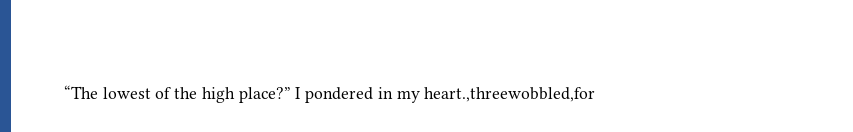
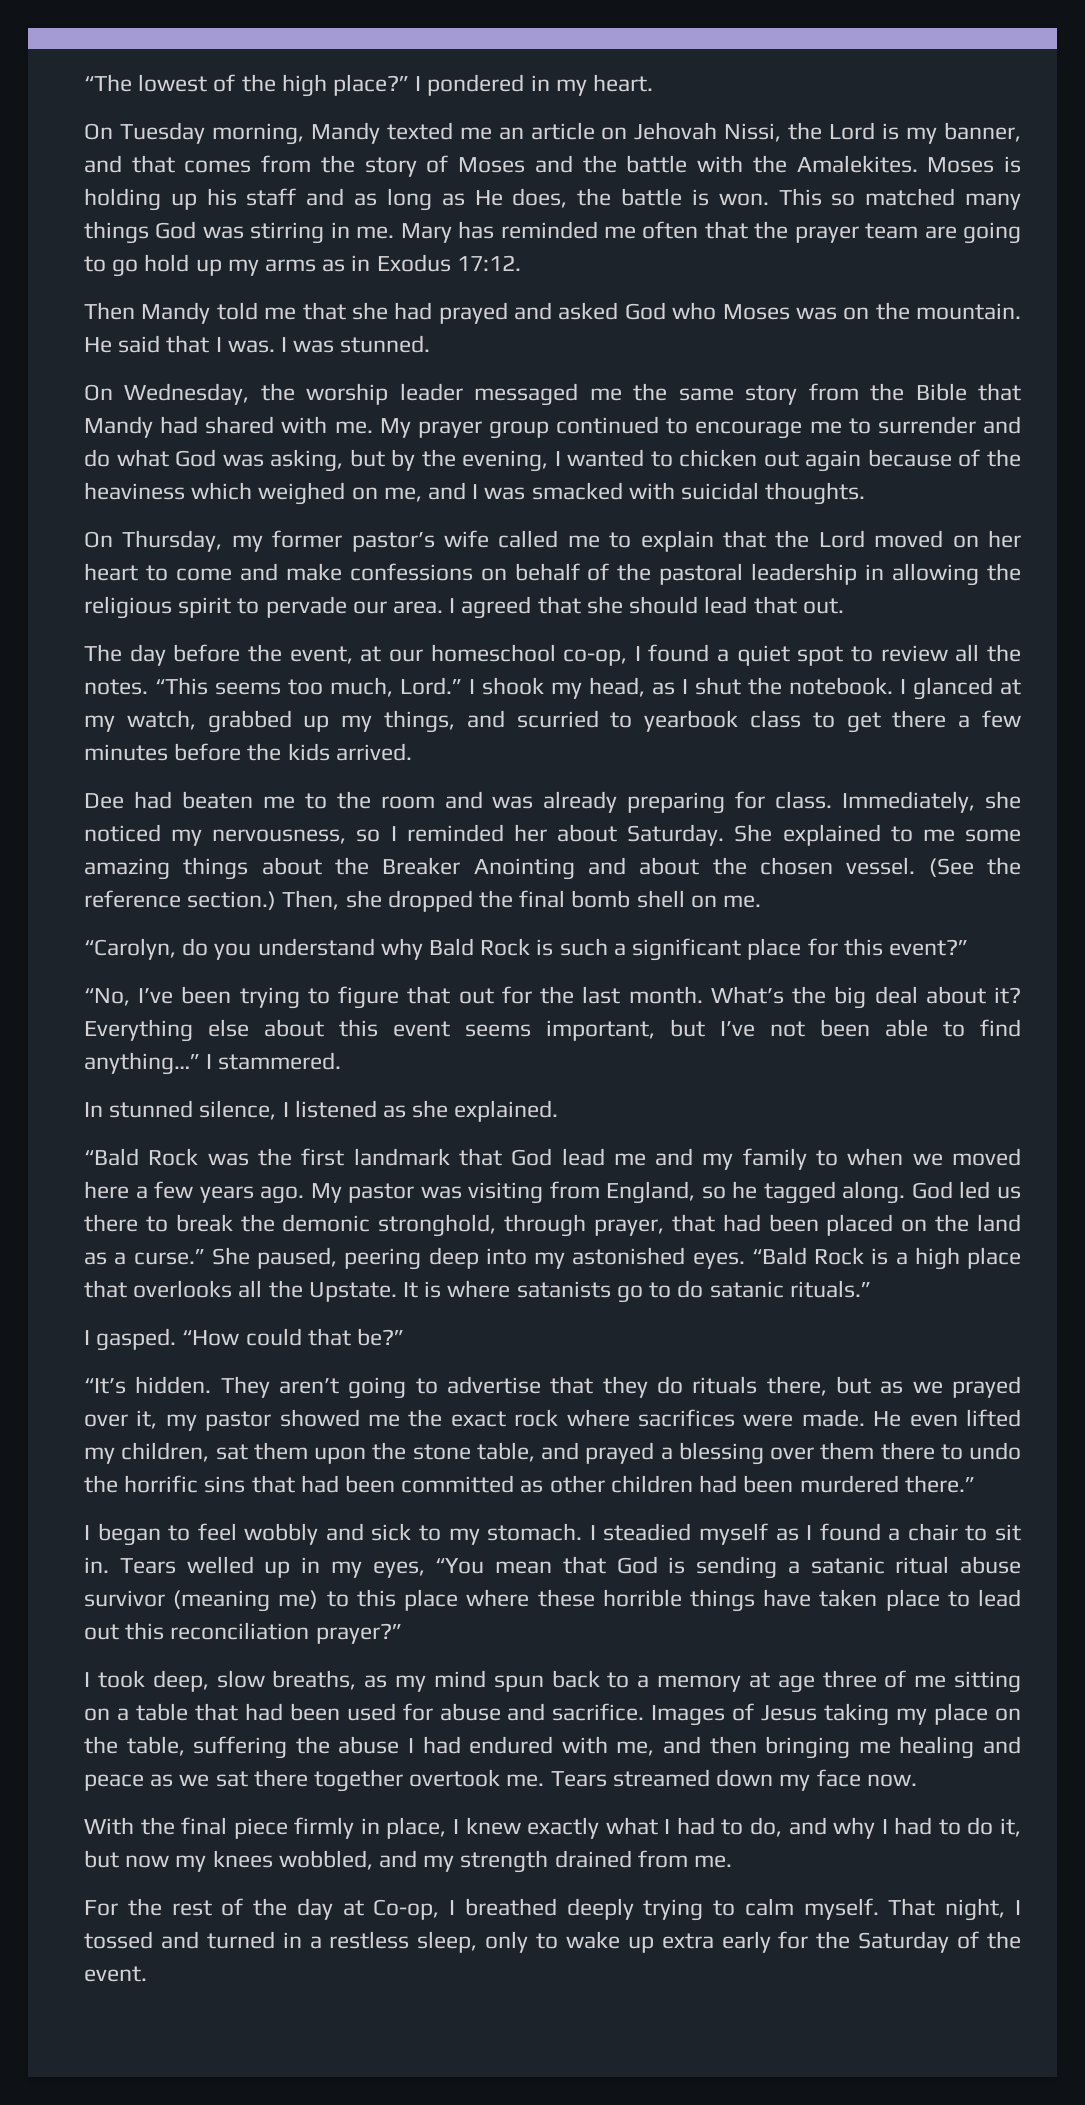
[424,87,596,102] heart.,threewobbled,for -> [593,74,654,92] [84,122,1021,145] [84,155,1022,177] [84,188,1022,211] [84,221,1021,244] [84,254,521,277] [84,302,1021,324] [84,335,431,353] [84,383,1021,406] [84,416,1021,439] [84,449,1021,472] [84,482,866,505] [84,530,1021,552] [84,563,1022,586] [84,596,844,619] [84,644,1021,666] [84,677,1021,700] [84,710,1021,733] [84,743,412,761] [84,791,1022,814] [84,824,1022,846] [84,857,1022,880] [84,890,762,912] [84,938,968,961] [84,986,1022,1009] [84,1019,1021,1042] [84,1052,342,1075] [84,1100,559,1122] [84,1148,1021,1170] [84,1181,1021,1204] [84,1214,1022,1237] [84,1247,1021,1270] [84,1280,871,1303] [84,1328,405,1351] [84,1376,1022,1399] [84,1409,1021,1431] [84,1442,1021,1465] [84,1475,975,1493] [84,1523,1021,1546] [84,1556,1021,1579] [84,1589,1021,1612] [84,1622,402,1644] [84,1670,1022,1693] [84,1703,1022,1726] [84,1736,1022,1759] [84,1769,917,1792] [84,1817,1021,1839] [84,1850,733,1873] [84,1898,1021,1921] [84,1931,1021,1953] [84,1966,147,1982] heart. // On Tuesday morning, Mandy texted me an article on Jehovah Nissi, the Lord is my banner, and that comes from the story of Moses and the battle with the Amalekites. Moses is holding up his staff and as long as He does, the battle is won. This so matched many things God was stirring in me. Mary has reminded me often that the prayer team are going to go hold up my arms as in Exodus 17:12. // Then Mandy told me that she had prayed and asked God who Moses was on the mountain. He said that I was. I was stunned. // On Wednesday, the worship leader messaged me the same story from the Bible that Mandy had shared with me. My prayer group continued to encourage me to surrender and do what God was asking, but by the evening, I wanted to chicken out again because of the heaviness which weighed on me, and I was smacked with suicidal thoughts. // On Thursday, my former pastor’s wife called me to explain that the Lord moved on her heart to come and make confessions on behalf of the pastoral leadership in allowing the religious spirit to pervade our area. I agreed that she should lead that out. // The day before the event, at our homeschool co-op, I found a quiet spot to review all the notes. “This seems too much, Lord.” I shook my head, as I shut the notebook. I glanced at my watch, grabbed up my things, and scurried to yearbook class to get there a few minutes before the kids arrived. // Dee had beaten me to the room and was already preparing for class. Immediately, she noticed my nervousness, so I reminded her about Saturday. She explained to me some amazing things about the Breaker Anointing and about the chosen vessel. (See the reference section.) Then, she dropped the final bomb shell on me. // “Carolyn, do you understand why Bald Rock is such a significant place for this event?” // “No, I’ve been trying to figure that out for the last month. What’s the big deal about it? Everything else about this event seems important, but I’ve not been able to find anything…” I stammered. // In stunned silence, I listened as she explained. // “Bald Rock was the first landmark that God lead me and my family to when we moved here a few years ago. My pastor was visiting from England, so he tagged along. God led us there to break the demonic stronghold, through prayer, that had been placed on the land as a curse.” She paused, peering deep into my astonished eyes. “Bald Rock is a high place that overlooks all the Upstate. It is where satanists go to do satanic rituals.” // I gasped. “How could that be?” // “It’s hidden. They aren’t going to advertise that they do rituals there, but as we prayed over it, my pastor showed me the exact rock where sacrifices were made. He even lifted my children, sat them upon the stone table, and prayed a blessing over them there to undo the horrific sins that had been committed as other children had been murdered there.” // I began to feel wobbly and sick to my stomach. I steadied myself as I found a chair to sit in. Tears welled up in my eyes, “You mean that God is sending a satanic ritual abuse survivor (meaning me) to this place where these horrible things have taken place to lead out this reconciliation prayer?” // I took deep, slow breaths, as my mind spun back to a memory at age three of me sitting on a table that had been used for abuse and sacrifice. Images of Jesus taking my place on the table, suffering the abuse I had endured with me, and then bringing me healing and peace as we sat there together overtook me. Tears streamed down my face now. // With the final piece firmly in place, I knew exactly what I had to do, and why I had to do it, but now my knees wobbled, and my strength drained from me. // For the rest of the day at Co-op, I breathed deeply trying to calm myself. That night, I tossed and turned in a restless sleep, only to wake up extra early for the Saturday of the event.

